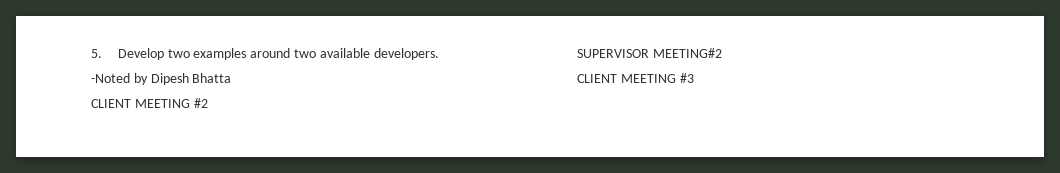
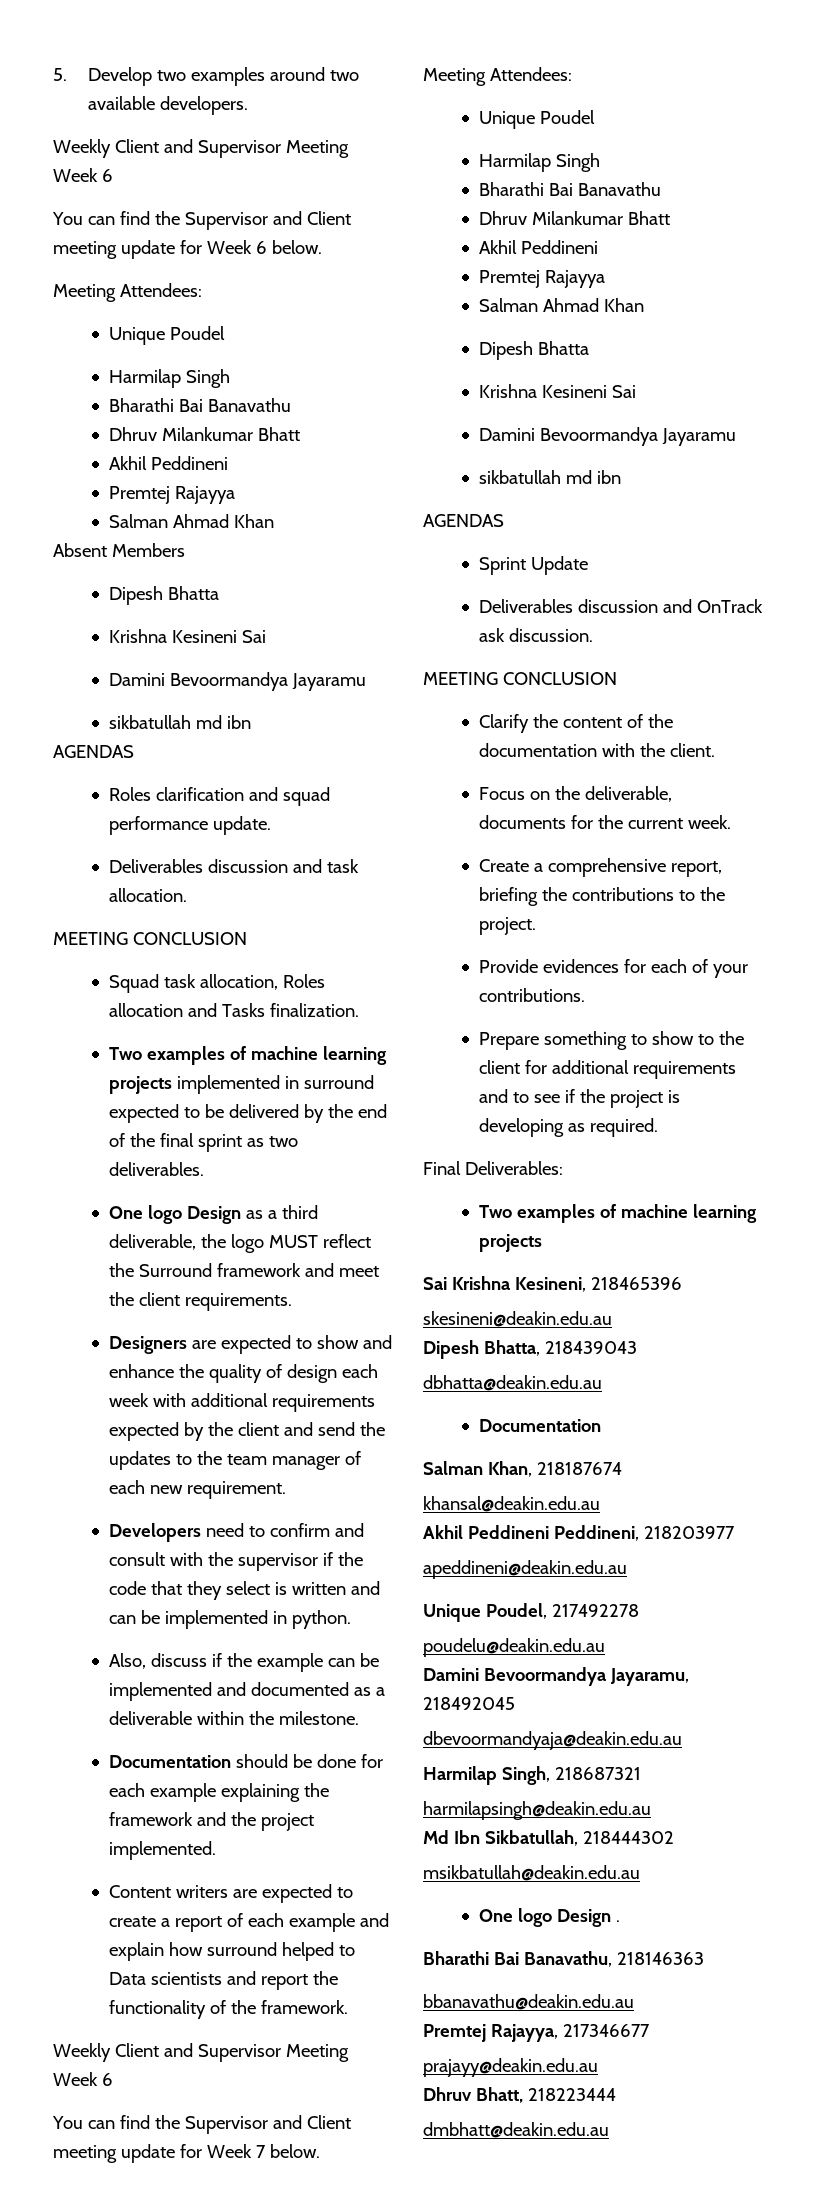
[91,73,232,85] [91,98,208,108] [577,48,722,58] [577,73,694,83] -Noted by Dipesh Bhatta // CLIENT MEETING #2 // SUPERVISOR MEETING#2 // CLIENT MEETING #3 -> [53,139,349,158] [53,168,113,182] [52,211,351,230] [53,240,322,259] [53,283,202,302] [108,326,225,345] [108,369,230,388] [108,398,291,412] [108,427,300,441] [108,456,228,470] [108,486,235,504] [108,514,274,528] [53,543,185,557] [108,586,219,605] [108,629,266,643] [108,672,366,691] [108,715,251,729] [53,745,134,758] [108,787,330,806] [108,816,271,835] [108,859,359,873] [108,888,187,902] [53,932,247,945] [108,974,325,993] [108,1003,359,1017] [108,1046,387,1065] [108,1075,374,1094] [108,1104,387,1123] [108,1133,298,1152] [108,1162,204,1176] [108,1205,318,1224] [108,1234,371,1253] [108,1263,379,1277] [108,1292,292,1311] [108,1335,392,1354] [108,1364,378,1383] [108,1393,375,1412] [108,1422,385,1441] [108,1451,361,1470] [108,1480,286,1499] [108,1523,364,1542] [108,1552,363,1571] [108,1581,380,1600] [108,1610,351,1629] [108,1653,379,1672] [108,1682,385,1701] [108,1711,359,1725] [108,1754,383,1768] [108,1783,329,1802] [108,1812,314,1831] [108,1841,216,1860] [108,1884,353,1903] [108,1913,389,1932] [108,1942,355,1961] [108,1971,338,1990] [108,2000,348,2019] [53,2043,349,2062] [53,2072,113,2086] [52,2115,351,2134] [53,2144,320,2163] [423,67,572,86] [478,110,595,129] [478,153,600,172] [478,182,661,196] [478,211,670,225] [478,240,598,254] [478,270,605,288] [478,298,644,312] [478,341,589,360] [478,384,636,398] [478,427,736,446] [478,470,621,484] [423,514,504,527] [478,556,588,575] [478,599,763,613] [478,628,593,642] [423,672,617,685] [478,714,673,733] [478,743,715,757] [478,786,672,802] [478,815,731,829] [478,858,722,877] [478,887,725,906] [478,917,536,935] [478,959,748,978] [478,988,585,1002] [478,1031,744,1050] [478,1060,736,1079] [478,1089,680,1108] [478,1118,658,1137] [423,1161,563,1175] [478,1204,757,1223] [478,1234,542,1252] [423,1276,682,1292] [423,1311,612,1327] [423,1340,637,1359] [423,1375,602,1391] [478,1419,601,1432] [423,1461,622,1477] [423,1496,600,1512] [423,1525,735,1541] [423,1560,627,1579] [423,1603,639,1622] [423,1638,605,1657] [423,1667,689,1686] [423,1697,515,1710] [423,1731,682,1750] [423,1766,641,1785] [423,1801,651,1820] [423,1830,674,1846] [423,1865,640,1881] [478,1908,620,1927] [423,1951,704,1967] [423,1994,634,2010] [423,2024,650,2042] [423,2058,598,2077] [423,2087,616,2103] [423,2122,609,2138] Weekly Client and Supervisor Meeting Week 6 // You can find the Supervisor and Client meeting update for Week 6 below. // Meeting Attendees: // Unique Poudel // Harmilap Singh // Bharathi Bai Banavathu // Dhruv Milankumar Bhatt // Akhil Peddineni // Premtej Rajayya // Salman Ahmad Khan // Absent Members // Dipesh Bhatta // Krishna Kesineni Sai // Damini Bevoormandya Jayaramu // sikbatullah md ibn // AGENDAS // Roles clarification and squad performance update. // Deliverables discussion and task allocation. // MEETING CONCLUSION // Squad task allocation, Roles allocation and Tasks finalization. // Two examples of machine learning projects implemented in surround expected to be delivered by the end of the final sprint as two deliverables. // One logo Design as a third deliverable, the logo MUST reflect the Surround framework and meet the client requirements. // Designers are expected to show and enhance the quality of design each week with additional requirements expected by the client and send the updates to the team manager of each new requirement. // Developers need to confirm and consult with the supervisor if the code that they select is written and can be implemented in python. // Also, discuss if the example can be implemented and documented as a deliverable within the milestone. // Documentation should be done for each example explaining the framework and the project implemented. // Content writers are expected to create a report of each example and explain how surround helped to Data scientists and report the functionality of the framework. // Weekly Client and Supervisor Meeting Week 6 // You can find the Supervisor and Client meeting update for Week 7 below. // Meeting Attendees: // Unique Poudel // Harmilap Singh // Bharathi Bai Banavathu // Dhruv Milankumar Bhatt // Akhil Peddineni // Premtej Rajayya // Salman Ahmad Khan // Dipesh Bhatta // Krishna Kesineni Sai // Damini Bevoormandya Jayaramu // sikbatullah md ibn // AGENDAS // Sprint Update // Deliverables discussion and OnTrack ask discussion. // MEETING CONCLUSION // Clarify the content of the documentation with the client. // Focus on the deliverable, documents for the current week. // Create a comprehensive report, briefing the contributions to the project. // Provide evidences for each of your contributions. // Prepare something to show to the client for additional requirements and to see if the project is developing as required. // Final Deliverables: // Two examples of machine learning projects // Sai Krishna Kesineni, 218465396 // skesineni@deakin.edu.au // Dipesh Bhatta, 218439043 // dbhatta@deakin.edu.au // Documentation // Salman Khan, 218187674 // khansal@deakin.edu.au // Akhil Peddineni Peddineni, 218203977 // apeddineni@deakin.edu.au // Unique Poudel, 217492278 // poudelu@deakin.edu.au // Damini Bevoormandya Jayaramu, 218492045 // dbevoormandyaja@deakin.edu.au // Harmilap Singh, 218687321 // harmilapsingh@deakin.edu.au // Md Ibn Sikbatullah, 218444302 // msikbatullah@deakin.edu.au // One logo Design . // Bharathi Bai Banavathu, 218146363 // bbanavathu@deakin.edu.au // Premtej Rajayya, 217346677 // prajayy@deakin.edu.au // Dhruv Bhatt, 218223444 // dmbhatt@deakin.edu.au

